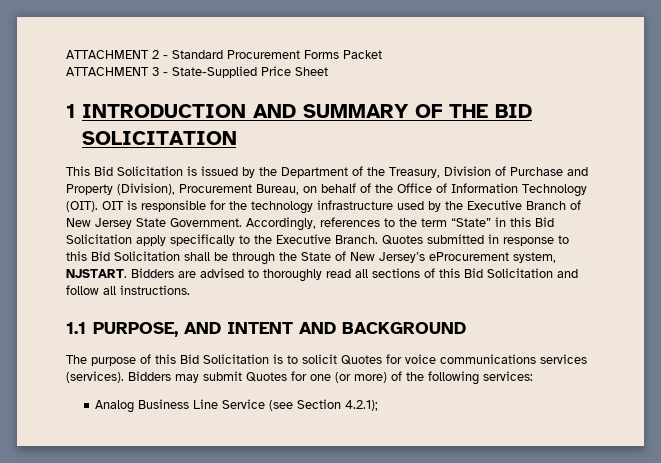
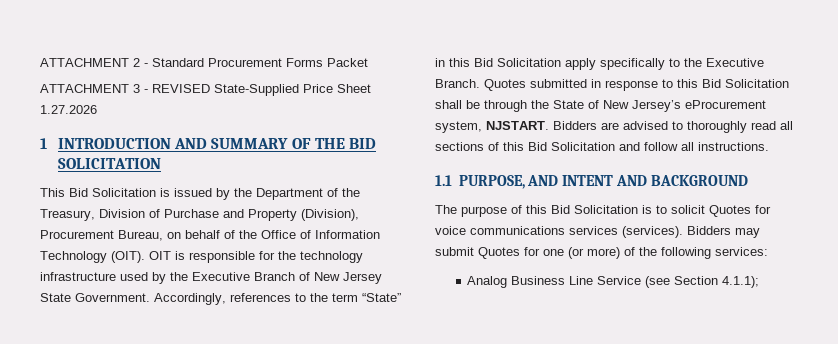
(168, 74) none -> [152,84,210,93] REVISED
(328, 71) none -> [40,105,97,114] 1.27.2026
[345,400,379,411] 4.2.1); -> [722,276,760,288] 4.1.1);

